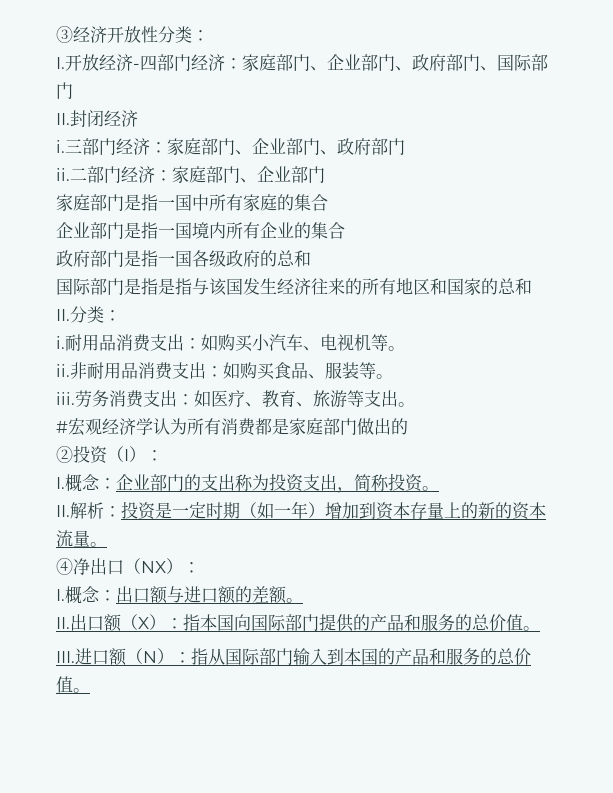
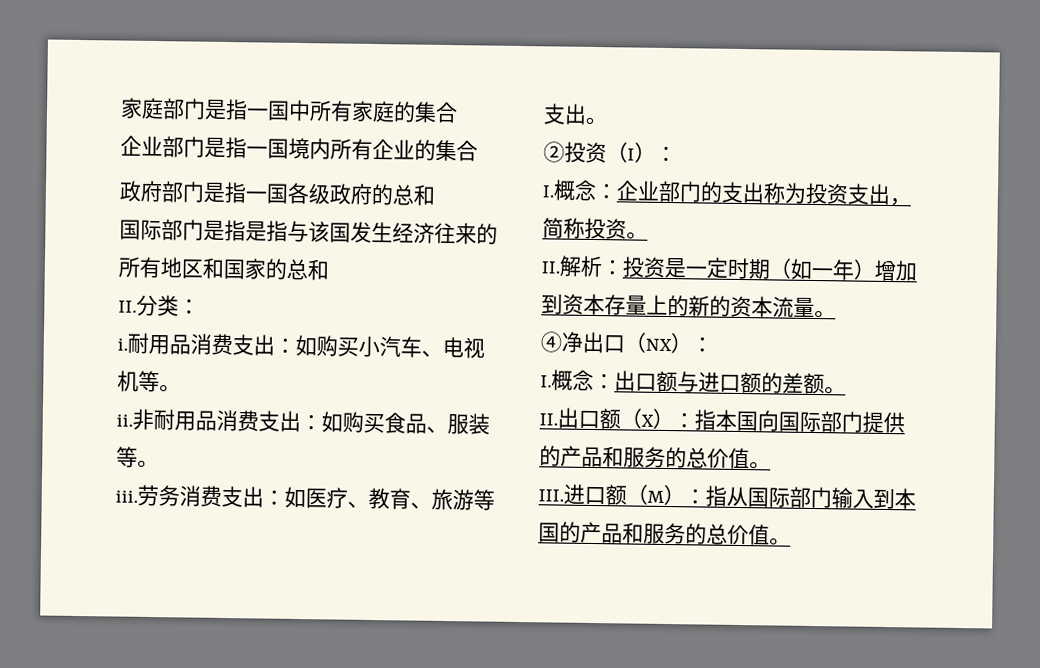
[56,26,209,43] [56,54,548,72] [56,82,73,99] [56,110,138,127] [56,138,405,156] [56,166,325,184] ③经济开放性分类： // I.开放经济-四部门经济：家庭部门、企业部门、政府部门、国际部门 // II.封闭经济 // i.三部门经济：家庭部门、企业部门、政府部门 // ii.二部门经济：家庭部门、企业部门 // -> (120, 108) none
[56,418,408,436] // #宏观经济学认为所有消费都是家庭部门做出的 -> (607, 121) none
[143,651,157,663] N -> [647,490,664,503] M

